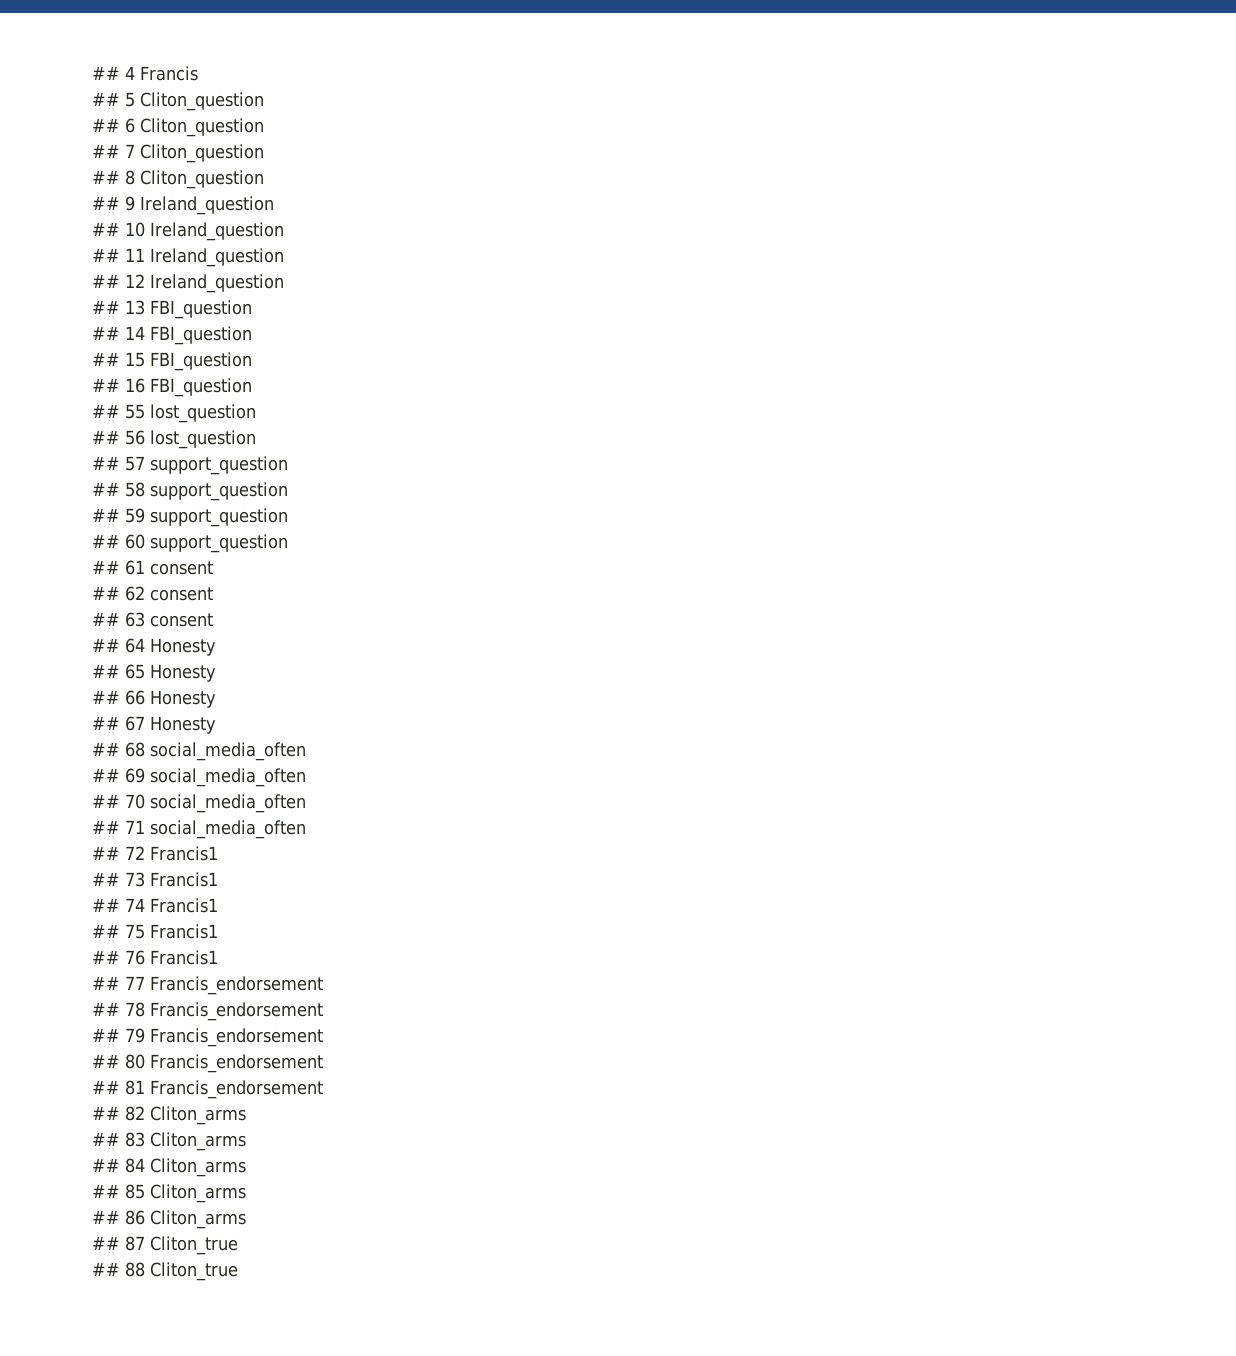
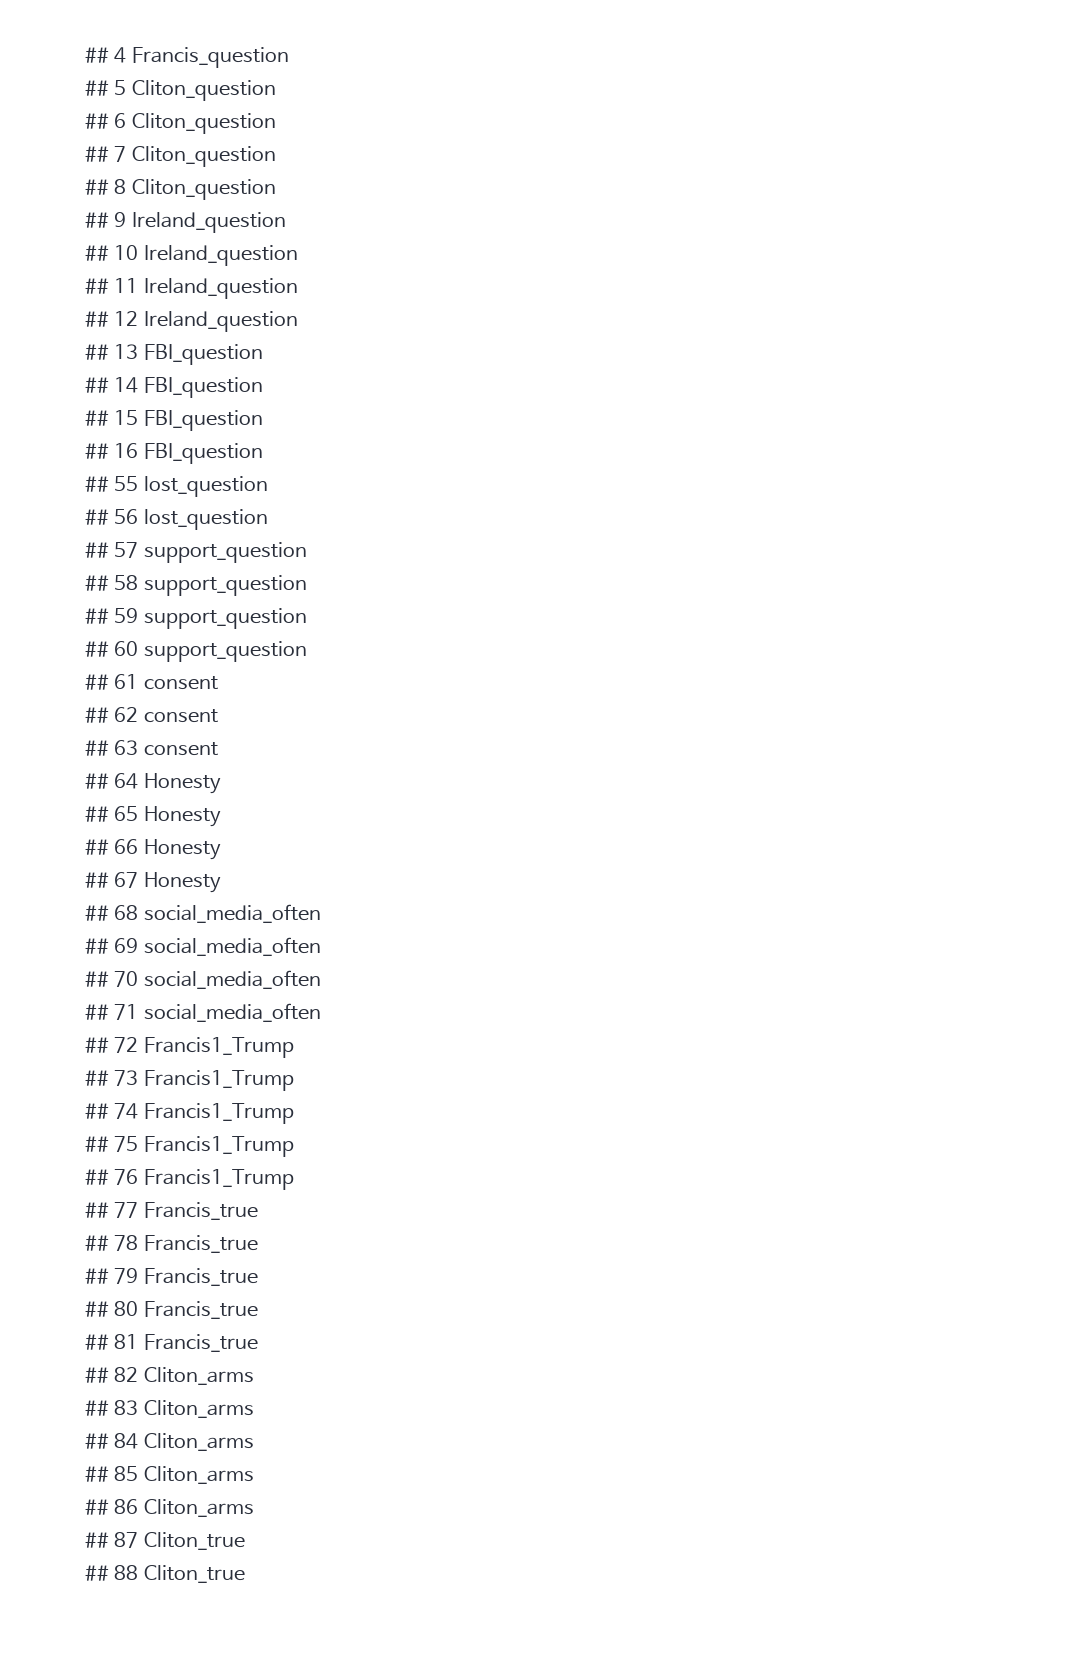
[140,66,198,81] Francis -> [131,47,289,68] Francis_question
[150,846,218,861] Francis1 -> [143,1037,294,1058] Francis1_Trump
[150,872,218,887] Francis1 -> [143,1070,294,1091] Francis1_Trump
[150,898,218,913] Francis1 -> [143,1103,294,1124] Francis1_Trump
[150,924,218,939] Francis1 -> [143,1136,294,1157] Francis1_Trump
[150,950,218,965] Francis1 -> [143,1169,294,1190] Francis1_Trump
[150,976,323,995] Francis_endorsement -> [143,1202,258,1220] Francis_true
[150,1002,323,1021] Francis_endorsement -> [143,1235,258,1253] Francis_true
[150,1028,323,1047] Francis_endorsement -> [143,1268,258,1286] Francis_true
[150,1054,323,1073] Francis_endorsement -> [143,1301,258,1319] Francis_true
[150,1080,323,1099] Francis_endorsement -> [143,1334,258,1352] Francis_true

